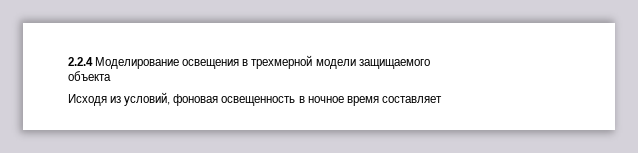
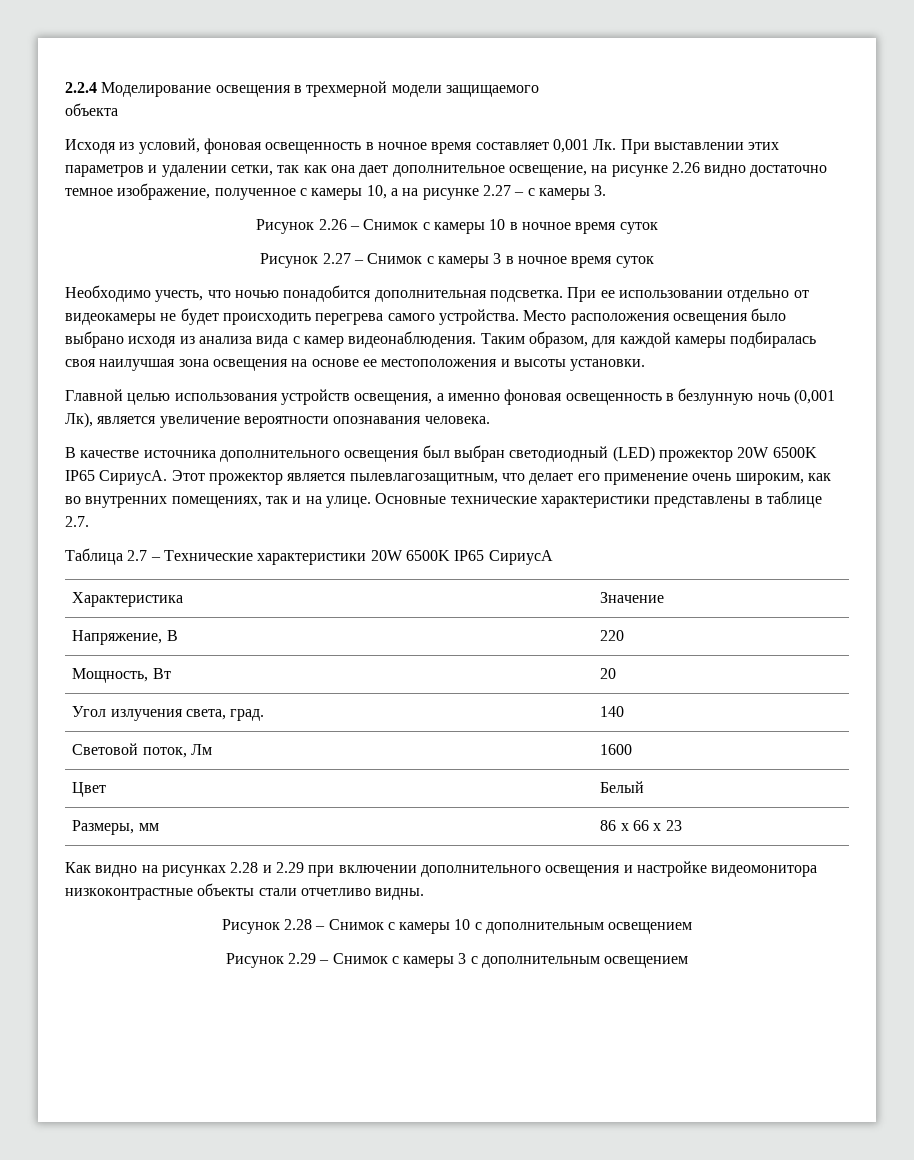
(442, 99) none -> [552,139,780,154] [65,162,828,177] [65,183,607,200] [256,219,658,234] [260,253,654,268] [65,285,809,302] [65,308,787,325] [65,331,817,348] [65,359,646,371] [65,388,835,405] [65,412,490,428] [65,445,817,462] [65,470,831,485] [65,491,822,508] [65,516,89,527] [65,548,553,565] [72,592,184,607] [600,592,665,603] [72,630,178,645] [600,630,625,641] [72,668,171,683] [600,668,617,679] [72,706,265,721] [600,706,625,717] [72,743,212,758] [600,744,633,755] [72,782,107,797] [600,781,645,793] [72,820,159,835] [600,820,682,831] [65,861,818,877] [65,883,425,900] [221,919,693,934] [225,953,689,968] 0,001 Лк. При выставлении этих параметров и удалении сетки, так как она дает дополнительное освещение, на рисунке 2.26 видно достаточно темное изображение, полученное с камеры 10, а на рисунке 2.27 – с камеры 3. // Рисунок 2.26 – Снимок с камеры 10 в ночное время суток // Рисунок 2.27 – Снимок с камеры 3 в ночное время суток // Необходимо учесть, что ночью понадобится дополнительная подсветка. При ее использовании отдельно от видеокамеры не будет происходить перегрева самого устройства. Место расположения освещения было выбрано исходя из анализа вида с камер видеонаблюдения. Таким образом, для каждой камеры подбиралась своя наилучшая зона освещения на основе ее местоположения и высоты установки. // Главной целью использования устройств освещения, а именно фоновая освещенность в безлунную ночь (0,001 Лк), является увеличение вероятности опознавания человека. // В качестве источника дополнительного освещения был выбран светодиодный (LED) прожектор 20W 6500K IP65 СириусА. Этот прожектор является пылевлагозащитным, что делает его применение очень широким, как во внутренних помещениях, так и на улице. Основные технические характеристики представлены в таблице 2.7. // Таблица 2.7 – Технические характеристики 20W 6500K IP65 СириусА // Характеристика | Значение // Напряжение, В | 220 // Мощность, Вт | 20 // Угол излучения света, град. | 140 // Световой поток, Лм | 1600 // Цвет | Белый // Размеры, мм | 86 x 66 x 23 // Как видно на рисунках 2.28 и 2.29 при включении дополнительного освещения и настройке видеомонитора низкоконтрастные объекты стали отчетливо видны. // Рисунок 2.28 – Снимок с камеры 10 с дополнительным освещением // Рисунок 2.29 – Снимок с камеры 3 с дополнительным освещением

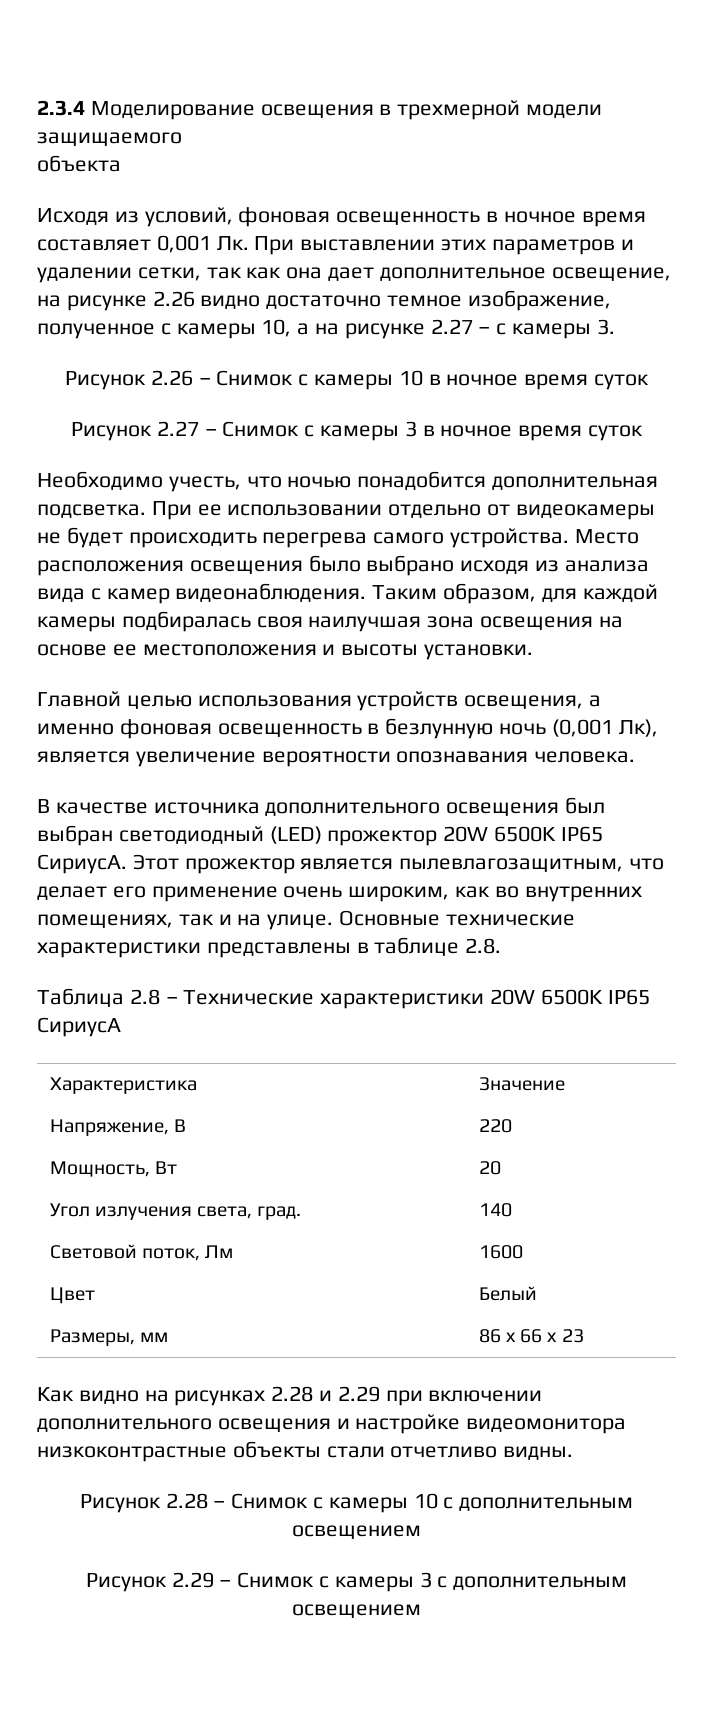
[65,82,97,93] 2.2.4 -> [37,100,85,116] 2.3.4
[65,516,89,527] 2.7. -> [465,938,502,954] 2.8.
[127,550,148,561] 2.7 -> [129,989,160,1005] 2.8

